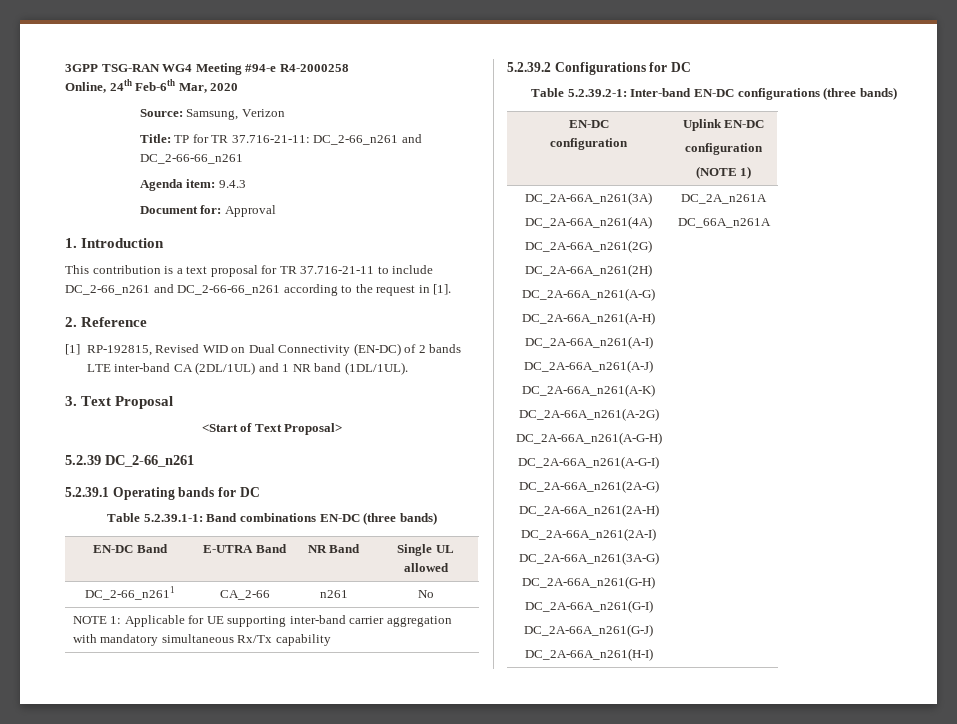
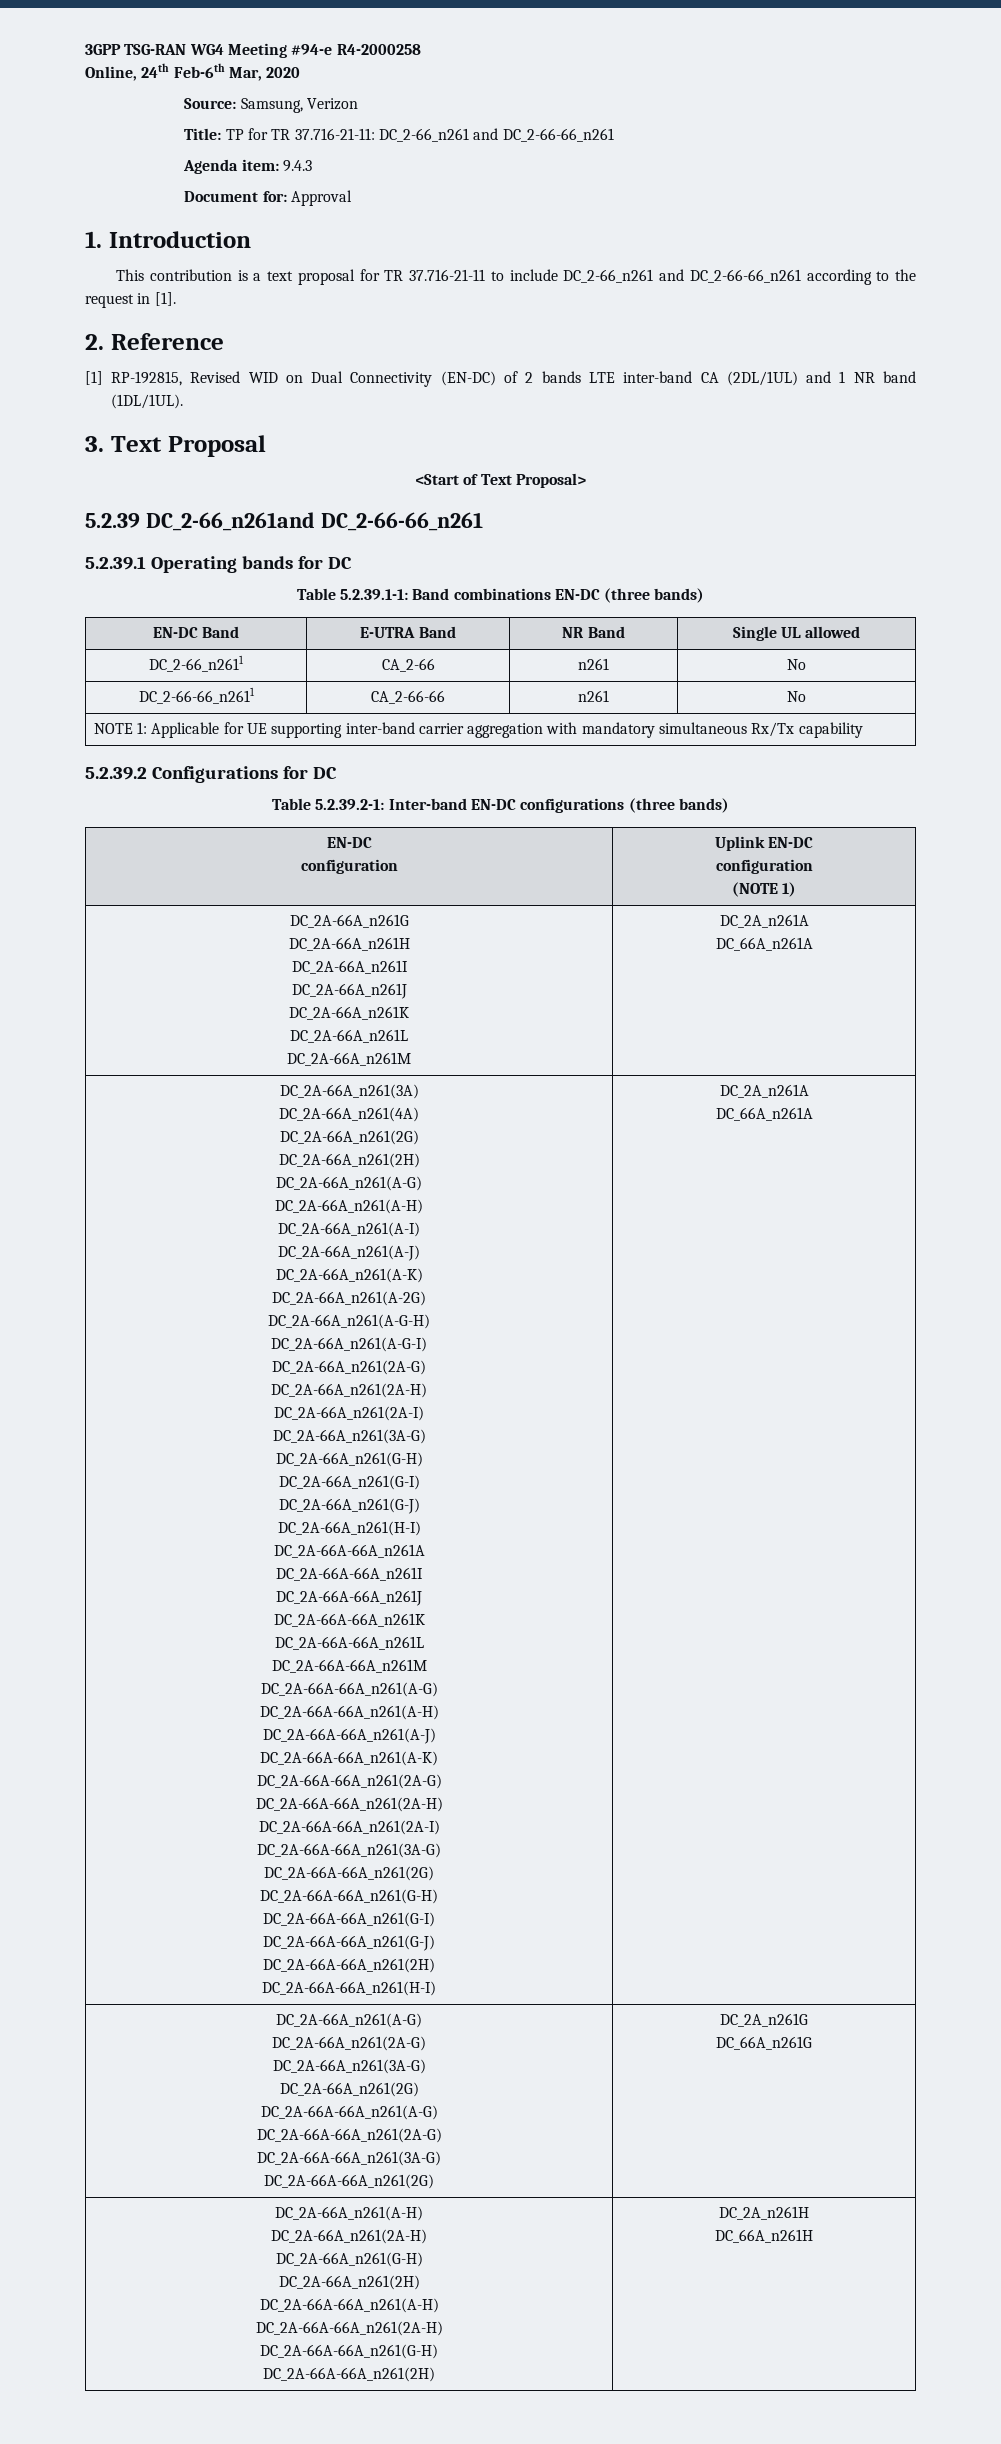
[105,455,194,467] DC_2-66_n261 -> [145,512,483,531] DC_2-66_n261and DC_2-66-66_n261
(434, 594) none -> [138,687,255,704] [371,690,445,704] [578,690,609,702] [787,691,806,702] // DC_2-66-66_n2611 | CA_2-66-66 | n261 | No
(752, 172) none -> [289,914,409,928] [288,937,410,951] [291,960,408,974] [291,983,407,999] [289,1006,409,1020] [290,1029,408,1043] [287,1052,411,1066] [719,914,809,928] [715,937,813,951] // DC_2A-66A_n261G // DC_2A-66A_n261H // DC_2A-66A_n261I // DC_2A-66A_n261J // DC_2A-66A_n261K // DC_2A-66A_n261L // DC_2A-66A_n261M | DC_2A_n261A // DC_66A_n261A
[681,194,767,204] [677,218,771,228] | DC_2A_n261A // DC_66A_n261A -> [273,1544,425,1558] [276,1567,423,1581] [276,1590,422,1606] [273,1613,425,1627] [274,1636,424,1650] [271,1659,427,1673] [260,1682,438,1697] [259,1705,439,1720] [262,1728,436,1744] [260,1751,438,1766] [256,1774,442,1789] [255,1797,443,1812] [258,1820,440,1835] [257,1843,441,1858] [264,1866,434,1881] [260,1889,438,1904] [263,1912,435,1927] [263,1935,435,1951] [263,1958,435,1973] [262,1981,436,1996] [719,1084,809,1098] [715,1107,813,1121] [276,2013,422,2028] [272,2036,426,2051] [272,2059,426,2074] [279,2082,419,2097] [260,2105,438,2120] [256,2128,442,2143] [257,2151,441,2166] [264,2174,434,2189] [720,2013,808,2027] [716,2036,812,2050] [275,2206,423,2221] [271,2229,427,2244] [275,2252,423,2267] [278,2275,420,2290] [259,2298,439,2313] [255,2321,443,2336] [260,2344,438,2359] [263,2367,435,2382] [719,2206,809,2220] [715,2229,813,2243] // DC_2A-66A-66A_n261A // DC_2A-66A-66A_n261I // DC_2A-66A-66A_n261J // DC_2A-66A-66A_n261K // DC_2A-66A-66A_n261L // DC_2A-66A-66A_n261M // DC_2A-66A-66A_n261(A-G) // DC_2A-66A-66A_n261(A-H) // DC_2A-66A-66A_n261(A-J) // DC_2A-66A-66A_n261(A-K) // DC_2A-66A-66A_n261(2A-G) // DC_2A-66A-66A_n261(2A-H) // DC_2A-66A-66A_n261(2A-I) // DC_2A-66A-66A_n261(3A-G) // DC_2A-66A-66A_n261(2G) // DC_2A-66A-66A_n261(G-H) // DC_2A-66A-66A_n261(G-I) // DC_2A-66A-66A_n261(G-J) // DC_2A-66A-66A_n261(2H) // DC_2A-66A-66A_n261(H-I) | DC_2A_n261A // DC_66A_n261A // DC_2A-66A_n261(A-G) // DC_2A-66A_n261(2A-G) // DC_2A-66A_n261(3A-G) // DC_2A-66A_n261(2G) // DC_2A-66A-66A_n261(A-G) // DC_2A-66A-66A_n261(2A-G) // DC_2A-66A-66A_n261(3A-G) // DC_2A-66A-66A_n261(2G) | DC_2A_n261G // DC_66A_n261G // DC_2A-66A_n261(A-H) // DC_2A-66A_n261(2A-H) // DC_2A-66A_n261(G-H) // DC_2A-66A_n261(2H) // DC_2A-66A-66A_n261(A-H) // DC_2A-66A-66A_n261(2A-H) // DC_2A-66A-66A_n261(G-H) // DC_2A-66A-66A_n261(2H) | DC_2A_n261H // DC_66A_n261H

